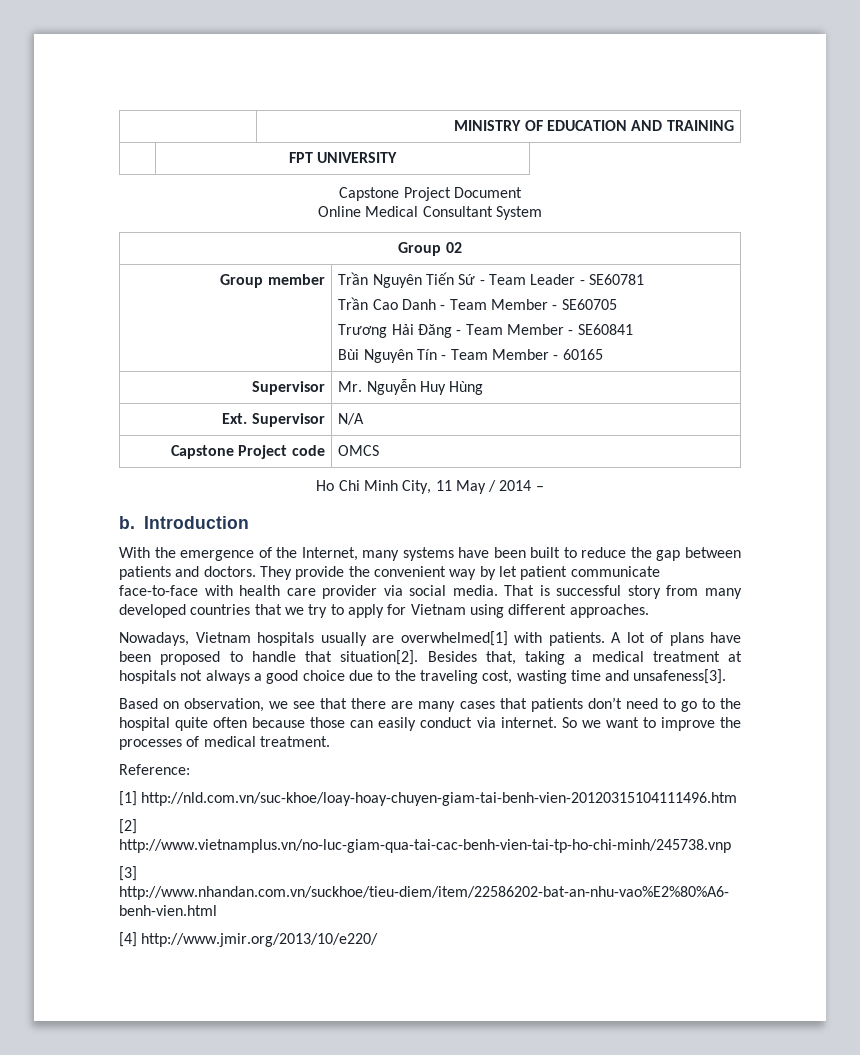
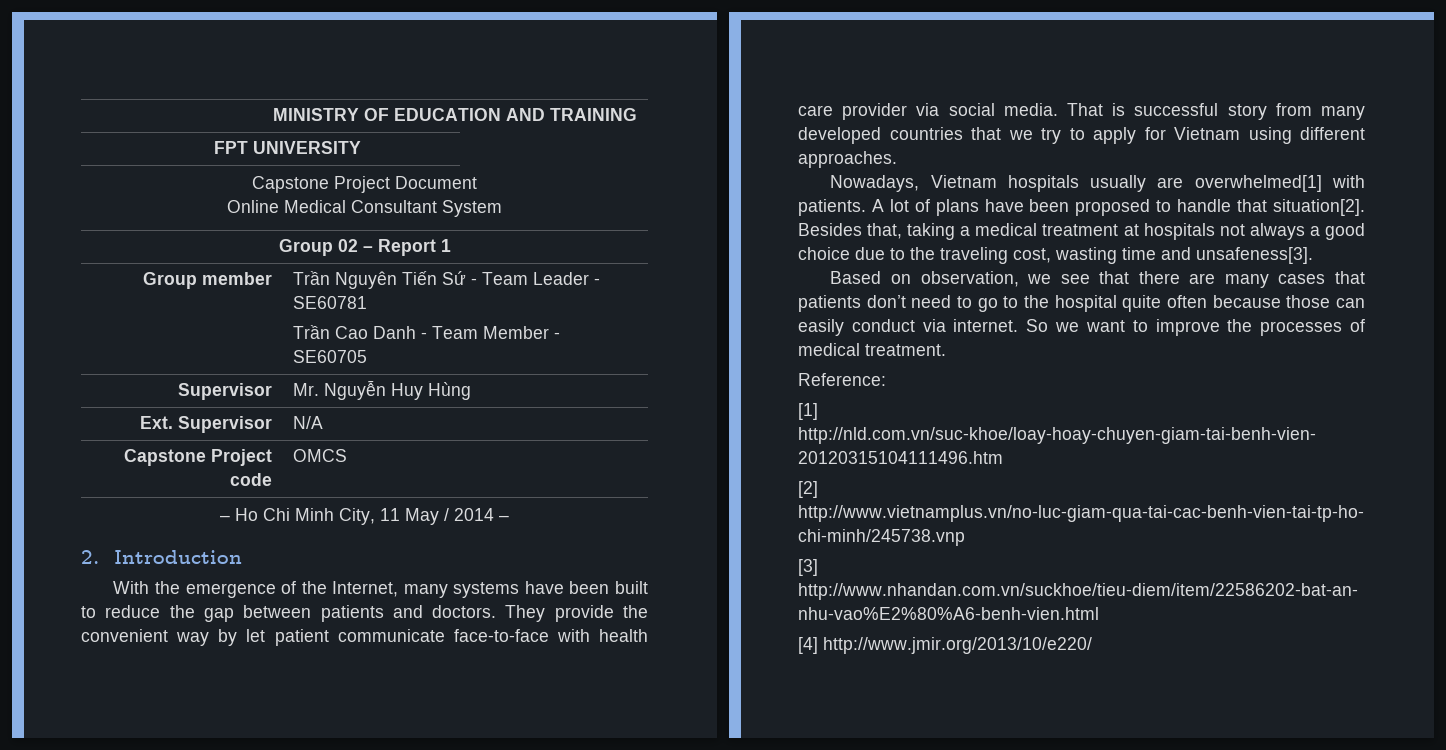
(462, 247) none -> [362,239,451,256] – Report 1
[338,324,633,338] [338,349,603,363] // Trương Hải Đăng - Team Member - SE60841 // Bùi Nguyên Tín - Team Member - 60165 -> (367, 356) none
(380, 450) none -> [220,515,230,521] –
[119,516,135,529] b. -> [81,550,99,564] 2.

